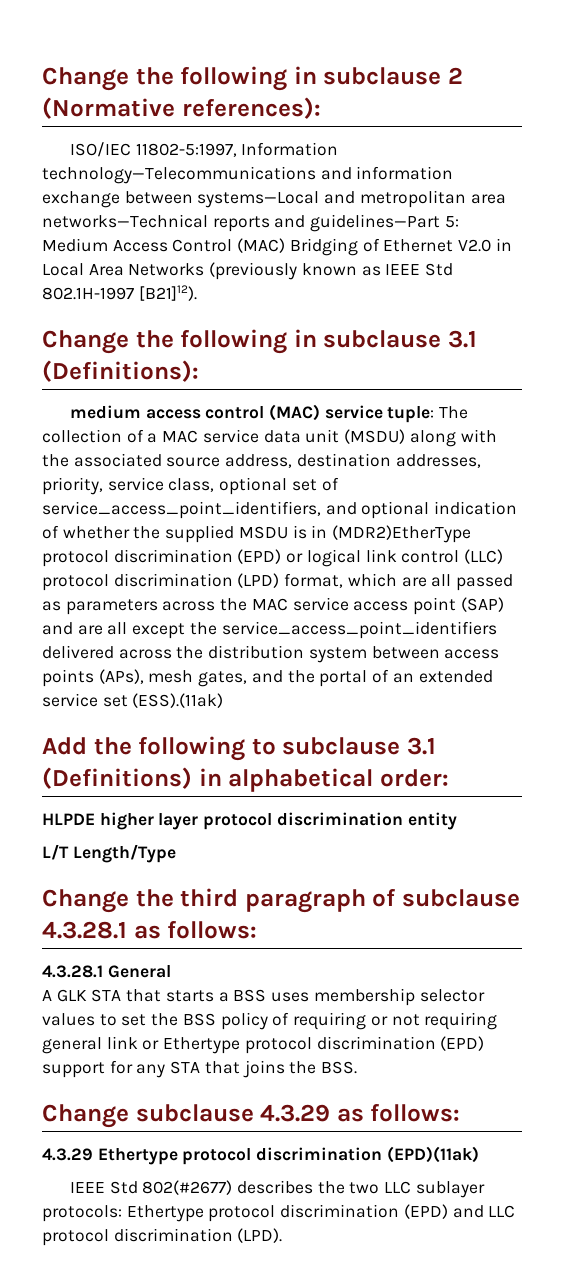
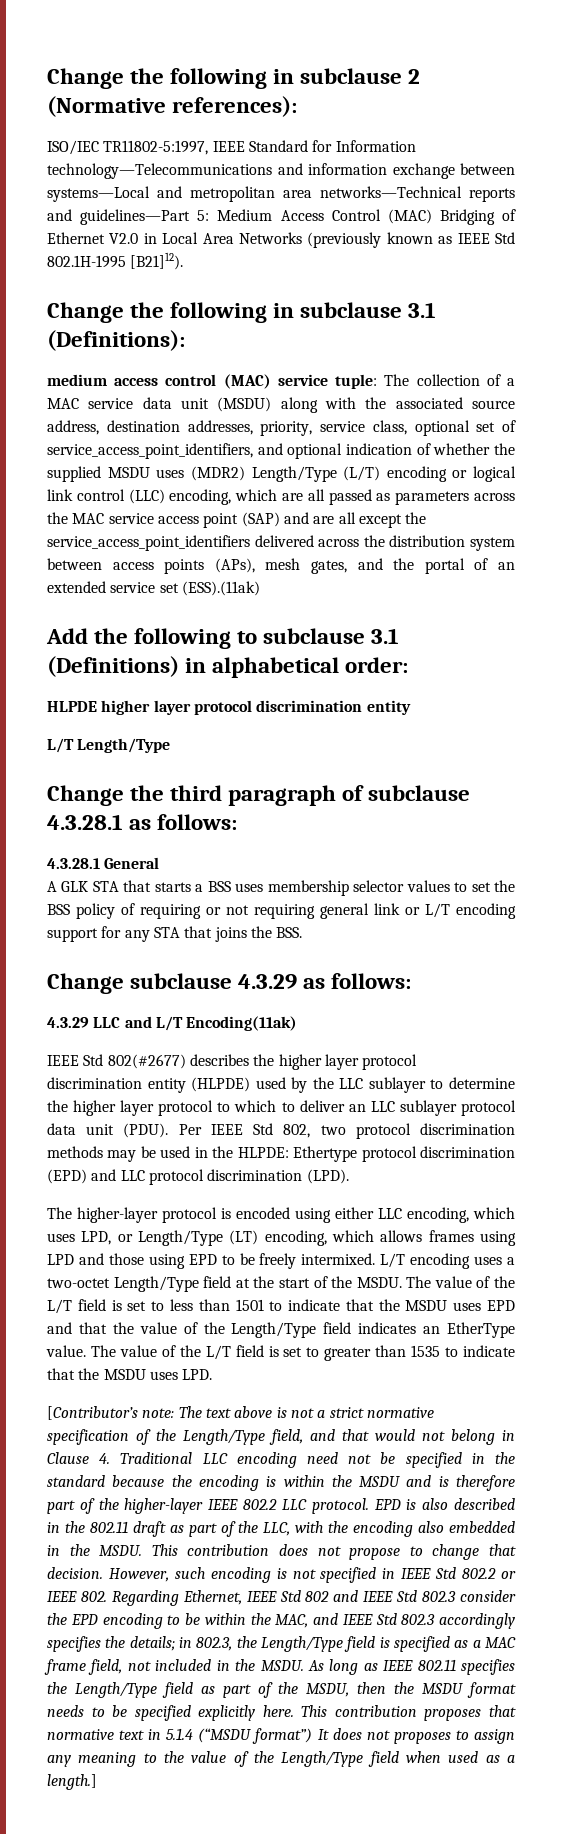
[135,143,237,157] 11802-5:1997, -> [103,140,333,155] TR11802-5:1997, IEEE Standard for
[42,287,134,300] 802.1H-1997 -> [47,255,126,268] 802.1H-1995
[292,525,472,543] [42,549,282,567] is in (MDR2)EtherType protocol discrimination (EPD) -> [156,466,447,482] uses (MDR2) Length/Type (L/T) encoding
[42,573,344,591] protocol discrimination (LPD) format, -> [169,489,232,505] encoding,
[163,1036,485,1054] Ethertype protocol discrimination (EPD) -> [425,903,516,919] L/T encoding
[97,1146,479,1165] Ethertype protocol discrimination (EPD)(11ak) -> [93,1016,298,1031] LLC and L/T Encoding(11ak)
[349,1181,485,1198] [42,1205,122,1222] two LLC sublayer protocols: -> [278,1054,418,1070] [47,1077,515,1093] [47,1100,516,1116] [47,1123,515,1139] [47,1146,289,1162] higher layer protocol discrimination entity (HLPDE) used by the LLC sublayer to determine the higher layer protocol to which to deliver an LLC sublayer protocol data unit (PDU). Per IEEE Std 802, two protocol discrimination methods may be used in the HLPDE:
(283, 1235) none -> [47,1207,515,1223] [47,1230,516,1246] [47,1253,515,1269] [47,1276,515,1292] [47,1299,515,1314] [47,1322,515,1338] [46,1345,515,1361] [47,1368,213,1380] [47,1406,434,1420] [47,1429,515,1445] [47,1452,515,1468] [47,1475,515,1491] [47,1498,515,1514] [47,1521,515,1537] [47,1544,517,1560] [47,1567,517,1583] [47,1590,517,1606] [47,1613,515,1629] [47,1636,516,1652] [44,1659,515,1675] [47,1682,517,1698] [47,1705,516,1721] [47,1728,515,1744] [47,1751,515,1767] [47,1774,97,1790] // The higher-layer protocol is encoded using either LLC encoding, which uses LPD, or Length/Type (LT) encoding, which allows frames using LPD and those using EPD to be freely intermixed. L/T encoding uses a two-octet Length/Type field at the start of the MSDU. The value of the L/T field is set to less than 1501 to indicate that the MSDU uses EPD and that the value of the Length/Type field indicates an EtherType value. The value of the L/T field is set to greater than 1535 to indicate that the MSDU uses LPD. // [Contributor’s note: The text above is not a strict normative specification of the Length/Type field, and that would not belong in Clause 4. Traditional LLC encoding need not be specified in the standard because the encoding is within the MSDU and is therefore part of the higher-layer IEEE 802.2 LLC protocol. EPD is also described in the 802.11 draft as part of the LLC, with the encoding also embedded in the MSDU. This contribution does not propose to change that decision. However, such encoding is not specified in IEEE Std 802.2 or IEEE 802. Regarding Ethernet, IEEE Std 802 and IEEE Std 802.3 consider the EPD encoding to be within the MAC, and IEEE Std 802.3 accordingly specifies the details; in 802.3, the Length/Type field is specified as a MAC frame field, not included in the MSDU. As long as IEEE 802.11 specifies the Length/Type field as part of the MSDU, then the MSDU format needs to be specified explicitly here. This contribution proposes that normative text in 5.1.4 (“MSDU format”) It does not proposes to assign any meaning to the value of the Length/Type field when used as a length.]

